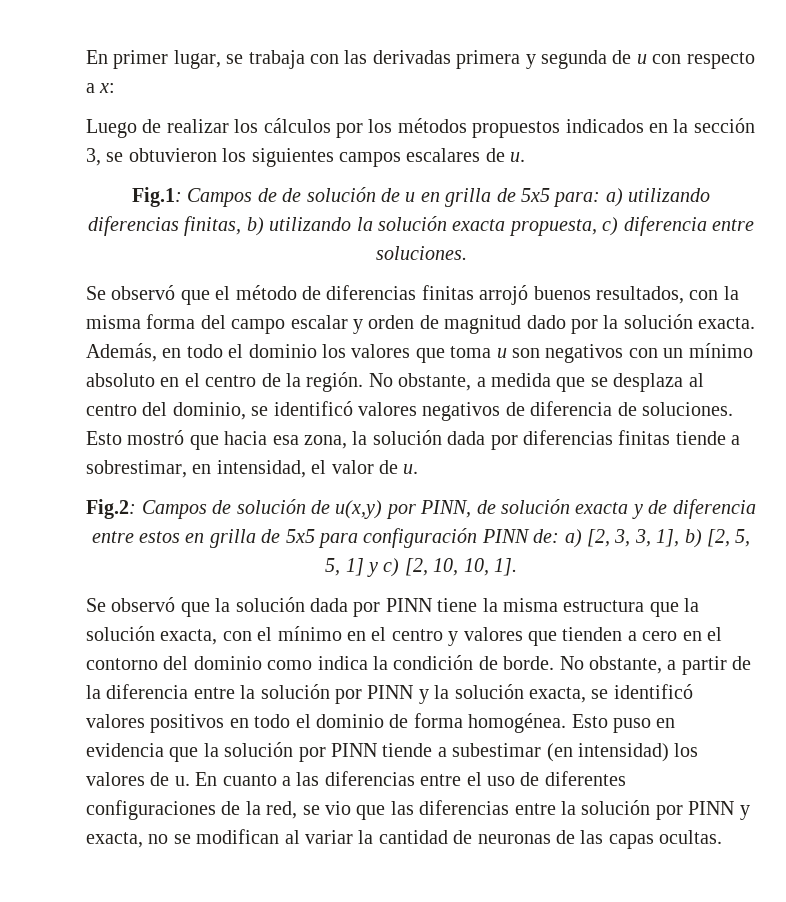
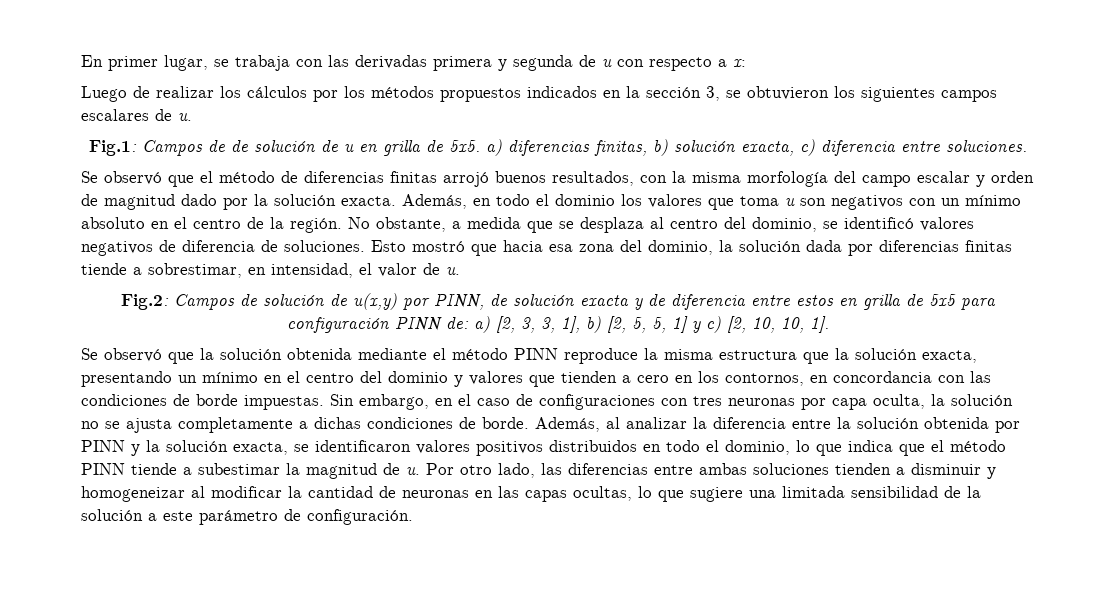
[520,188,711,207] [88,216,597,236] 5x5 para: a) utilizando diferencias finitas, b) utilizando la solución exacta propuesta, -> [448,139,794,156] 5x5. a) diferencias finitas, b) solución exacta,
[146,314,196,329] forma -> [747,171,828,187] morfología
[304,435,347,449] zona, -> [579,240,713,255] zona del dominio,
[310,598,478,617] dada por PINN tiene -> [287,348,638,364] obtenida mediante el método PINN reproduce
[222,627,273,641] con el -> [81,371,197,387] presentando un
(443, 635) none -> [360,371,448,383] del dominio
[706,627,722,641] [86,655,752,675] el contorno del dominio como indica la condición de borde. No obstante, a partir de -> [698,371,991,386] [81,394,1013,410] [81,417,687,433] los contornos, en concordancia con las condiciones de borde impuestas. Sin embargo, en el caso de configuraciones con tres neuronas por capa oculta, la solución no se ajusta completamente a dichas condiciones de borde. Además, al analizar
(330, 691) none -> [924,417,989,429] obtenida
[613,684,693,699] identificó -> [315,440,411,452] identificaron
[229,713,676,733] [86,742,699,762] [86,771,626,786] [86,800,750,820] [86,829,353,848] en todo el dominio de forma homogénea. Esto puso en evidencia que la solución por PINN tiende a subestimar (en intensidad) los valores de u. En cuanto a las diferencias entre el uso de diferentes configuraciones de la red, se vio que las diferencias entre la solución por PINN y exacta, no se modifican al variar -> [549,440,1006,456] [81,463,996,479] [81,486,282,502] distribuidos en todo el dominio, lo que indica que el método PINN tiende a subestimar la magnitud de u. Por otro lado, las diferencias entre ambas soluciones tienden a disminuir y homogeneizar al modificar
[555,830,575,844] de -> [475,490,493,498] en
[659,830,723,844] ocultas. -> [573,486,981,502] [81,509,413,525] ocultas, lo que sugiere una limitada sensibilidad de la solución a este parámetro de configuración.

